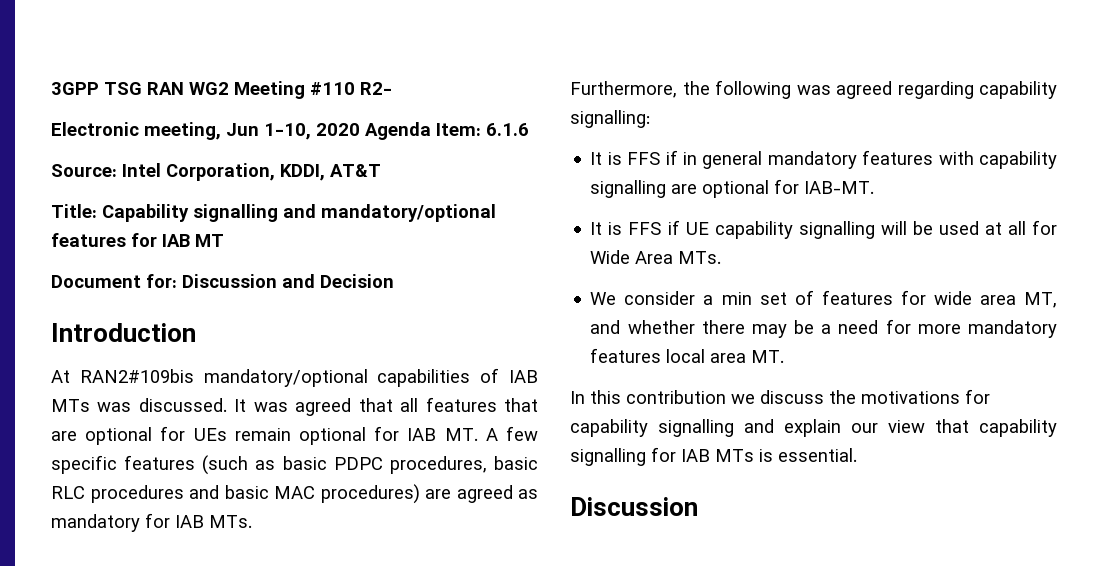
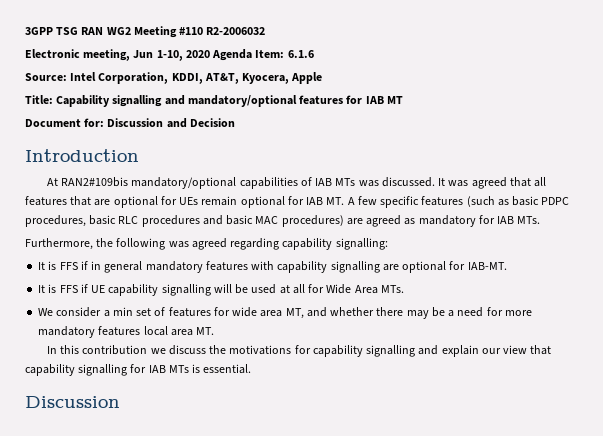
[360,82,392,95] R2- -> [206,27,266,35] R2-2006032
[330,164,381,177] AT&T -> [204,72,323,84] AT&T, Kyocera, Apple

